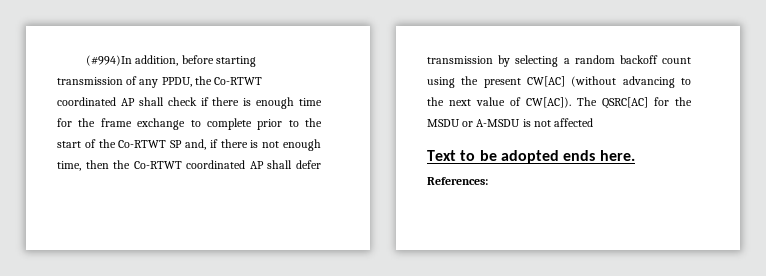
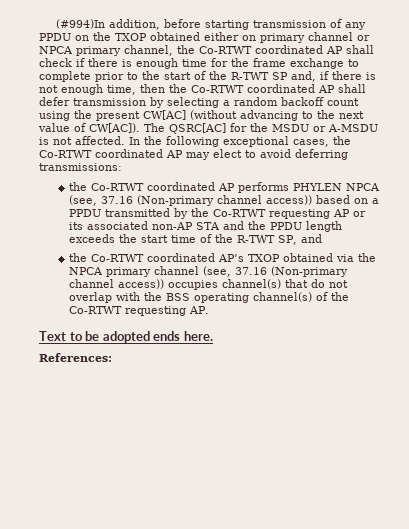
[161,77,192,87] PPDU, -> [39,32,370,43] [39,45,173,56] PPDU on the TXOP obtained either on primary channel or NPCA primary channel,
[118,140,167,148] Co-RTWT -> [231,72,269,80] R-TWT
[554,118,594,127] affected -> [75,136,351,147] [39,149,348,160] [39,163,122,171] [68,182,380,193] [68,195,379,206] [68,208,366,219] [68,221,342,232] [68,234,322,245] [68,253,376,262] [68,266,348,277] [68,279,348,290] [68,292,349,303] [68,306,209,316] affected. In the following exceptional cases, the Co-RTWT coordinated AP may elect to avoid deferring transmissions: // the Co-RTWT coordinated AP performs PHYLEN NPCA (see, 37.16 (Non-primary channel access)) based on a PPDU transmitted by the Co-RTWT requesting AP or its associated non-AP STA and the PPDU length exceeds the start time of the R-TWT SP, and // the Co-RTWT coordinated AP’s TXOP obtained via the NPCA primary channel (see, 37.16 (Non-primary channel access)) occupies channel(s) that do not overlap with the BSS operating channel(s) of the Co-RTWT requesting AP.

